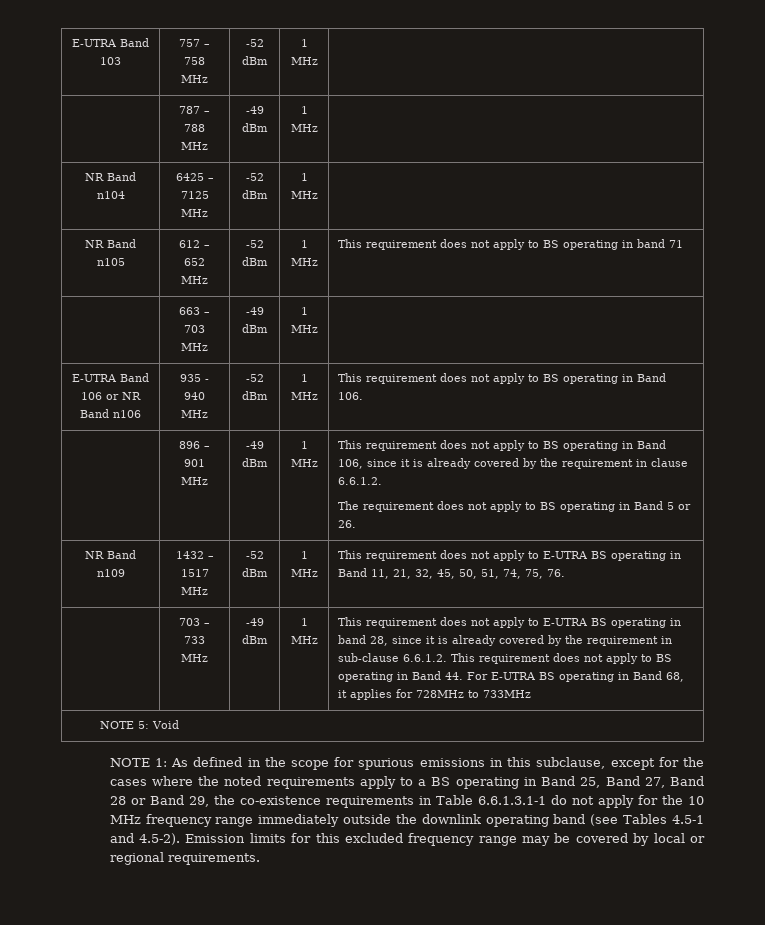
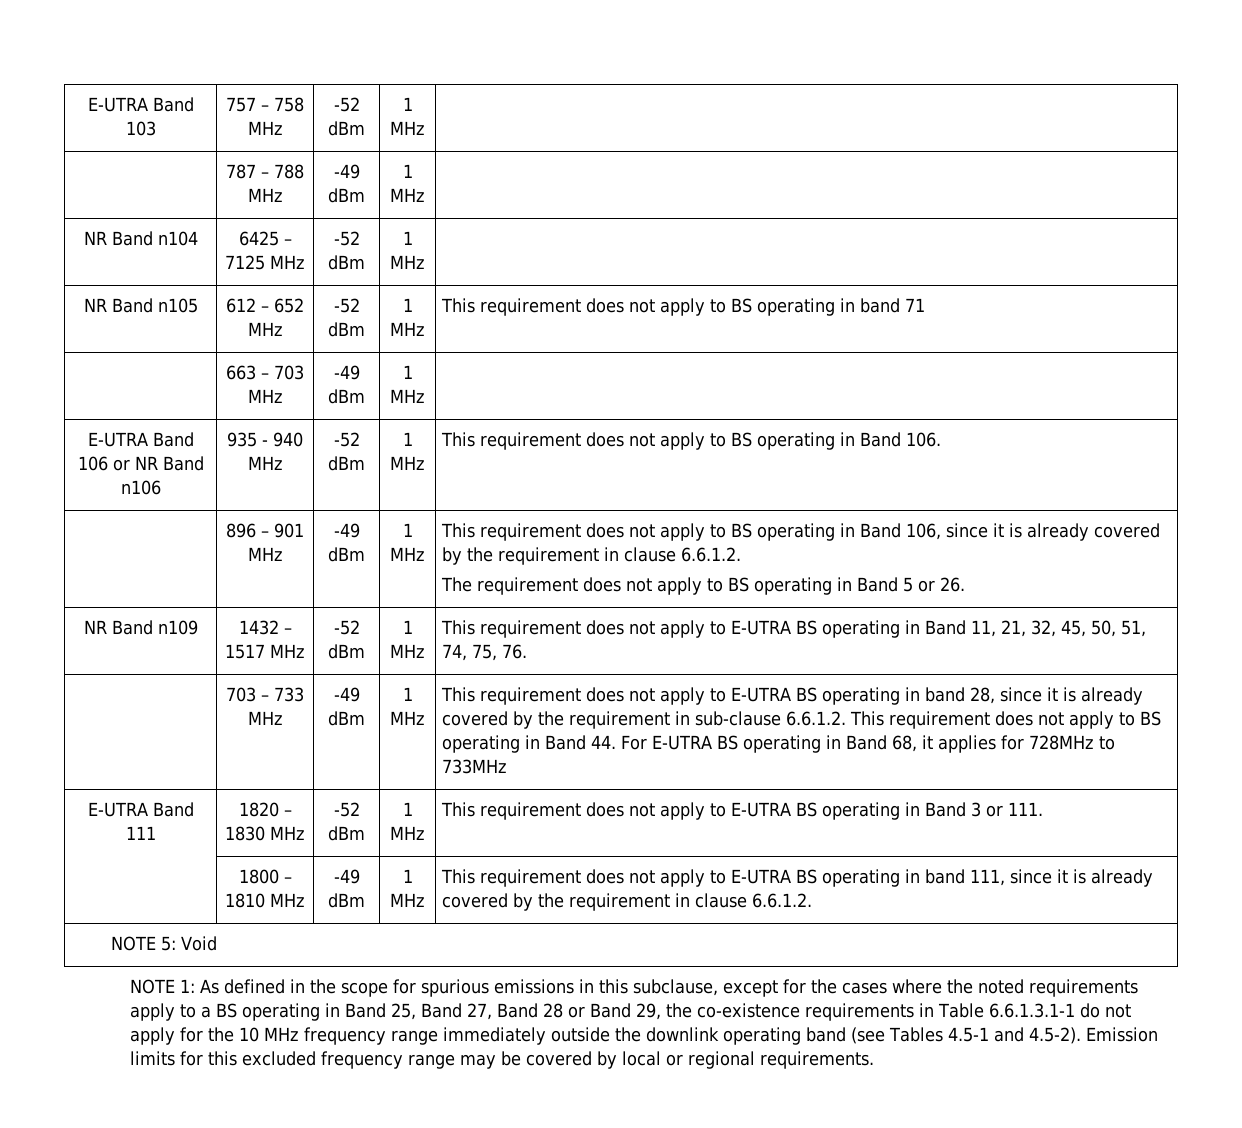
(531, 694) none -> [87,802,194,817] [125,826,156,840] [238,802,292,817] [225,826,305,841] [333,802,360,817] [328,826,365,841] [402,802,413,816] [390,826,425,840] [441,802,1044,820] [238,869,292,884] [225,893,305,908] [333,869,360,884] [328,893,365,908] [402,869,413,883] [390,893,425,907] [441,869,1154,887] [442,893,813,911] // E-UTRA Band 111 | 1820 – 1830 MHz | -52 dBm | 1 MHz | This requirement does not apply to E-UTRA BS operating in Band 3 or 111. // | 1800 – 1810 MHz | -49 dBm | 1 MHz | This requirement does not apply to E-UTRA BS operating in band 111, since it is already covered by the requirement in clause 6.6.1.2.

